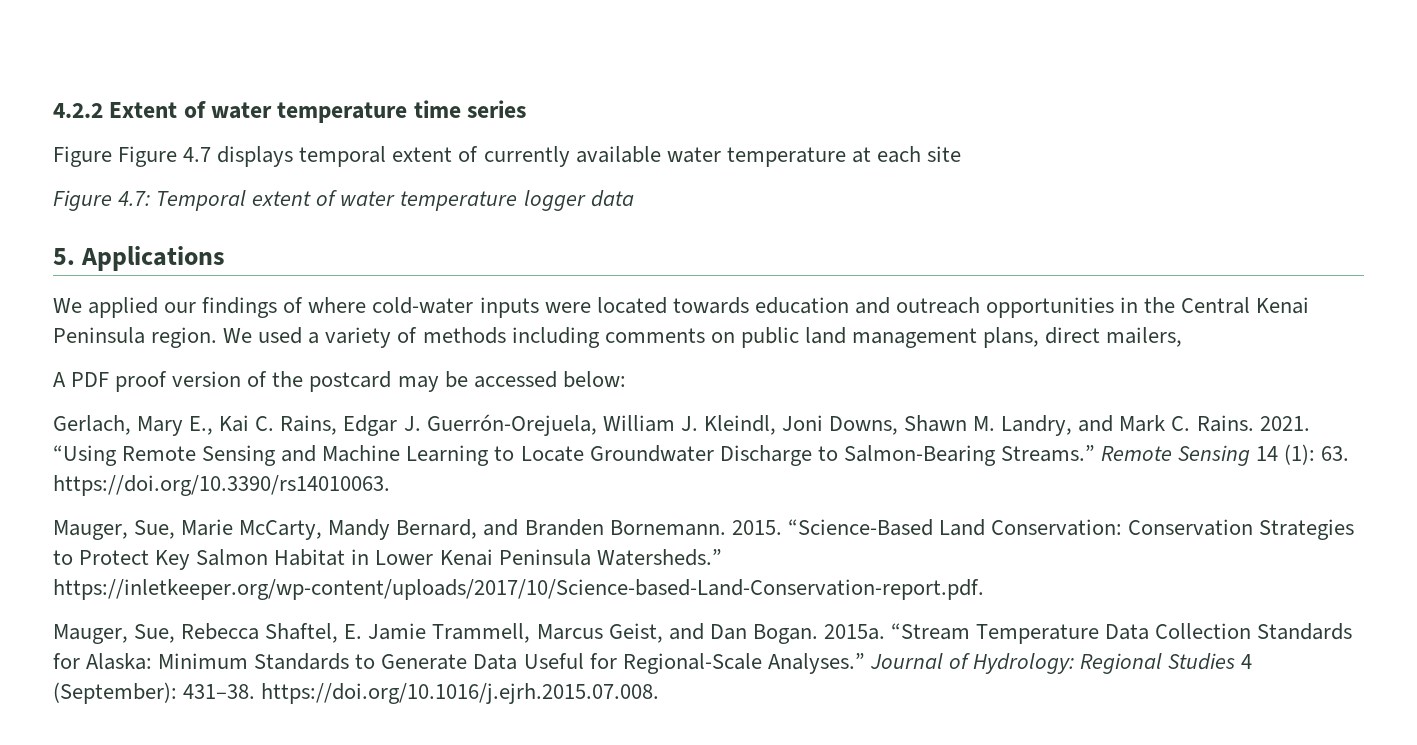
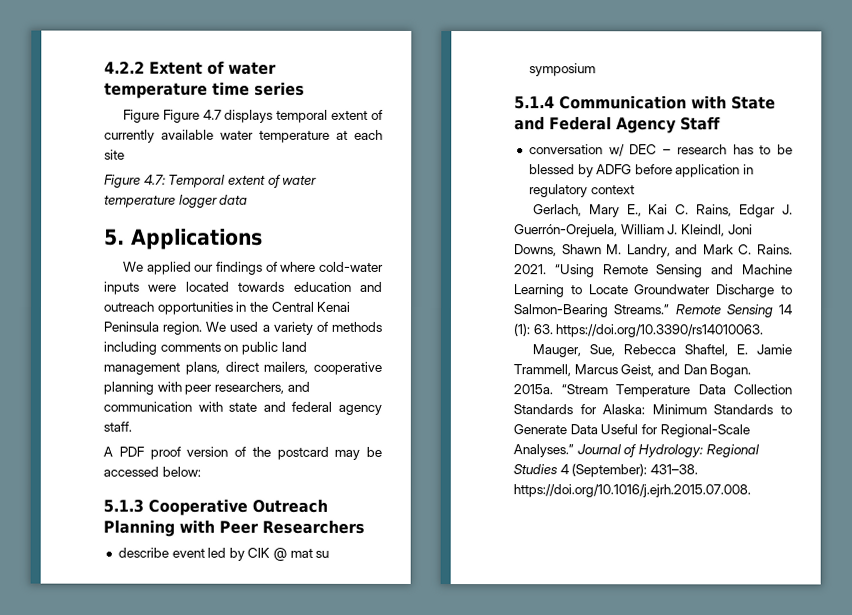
(1183, 337) none -> [313,361,382,375] [103,381,310,395] [103,401,382,415] [103,421,132,432] cooperative planning with peer researchers, and communication with state and federal agency staff.
(626, 379) none -> [103,498,328,516] [103,519,365,537] [117,547,330,561] [528,63,596,77] [514,95,776,110] [514,116,721,134] [528,144,793,157] [528,164,755,178] [528,184,635,198] // 5.1.3 Cooperative Outreach Planning with Peer Researchers // describe event led by CIK @ mat su symposium // 5.1.4 Communication with State and Federal Agency Staff // conversation w/ DEC – research has to be blessed by ADFG before application in regulatory context
[53,519,1355,540] [53,549,722,570] [53,579,984,600] // Mauger, Sue, Marie McCarty, Mandy Bernard, and Branden Bornemann. 2015. “Science-Based Land Conservation: Conservation Strategies to Protect Key Salmon Habitat in Lower Kenai Peninsula Watersheds.” https://inletkeeper.org/wp-content/uploads/2017/10/Science-based-Land-Conservation-report.pdf. -> (764, 331) none

